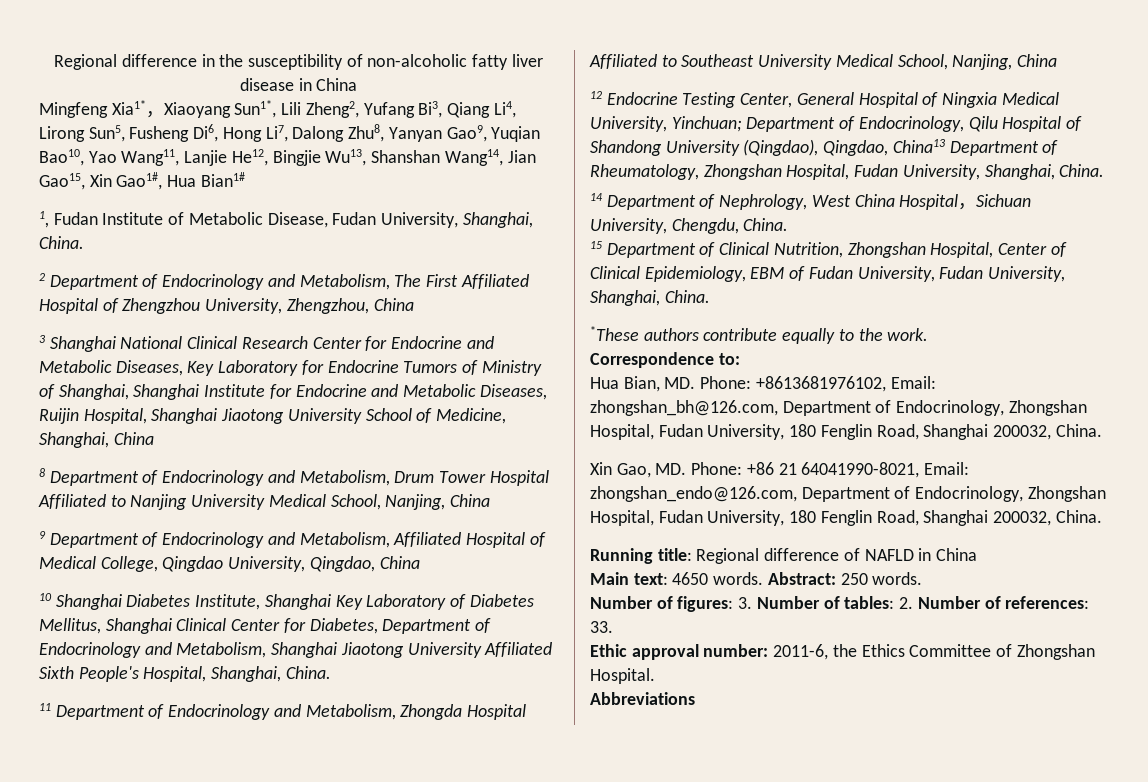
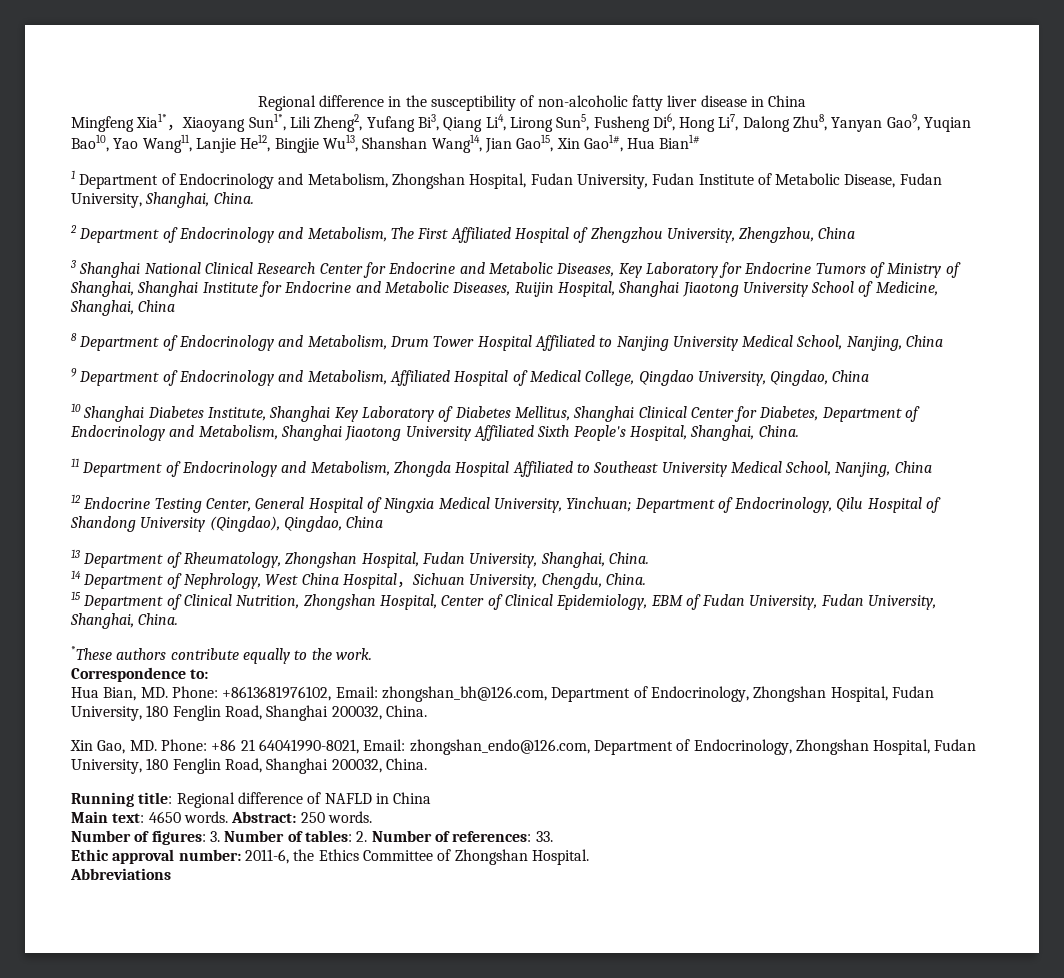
[39,211,49,228] 1, -> [71,170,648,189] 1 Department of Endocrinology and Metabolism, Zhongshan Hospital, Fudan University,
[892,139,946,153] China13 -> [346,516,384,528] [71,549,80,558] China // 13

